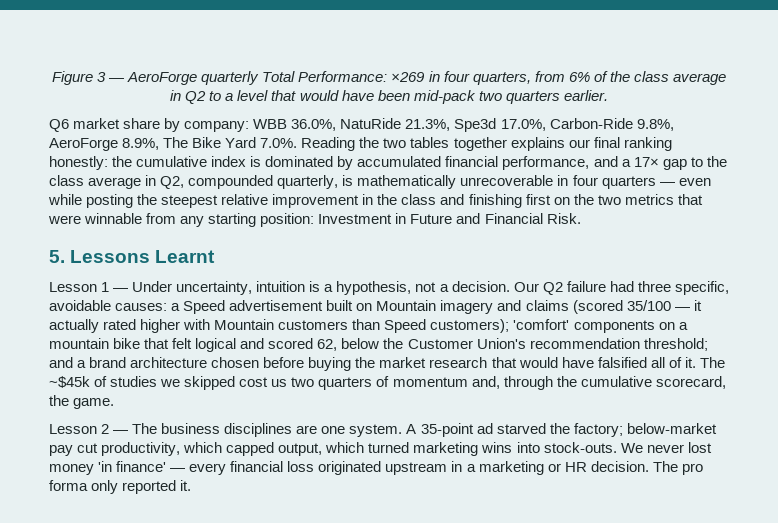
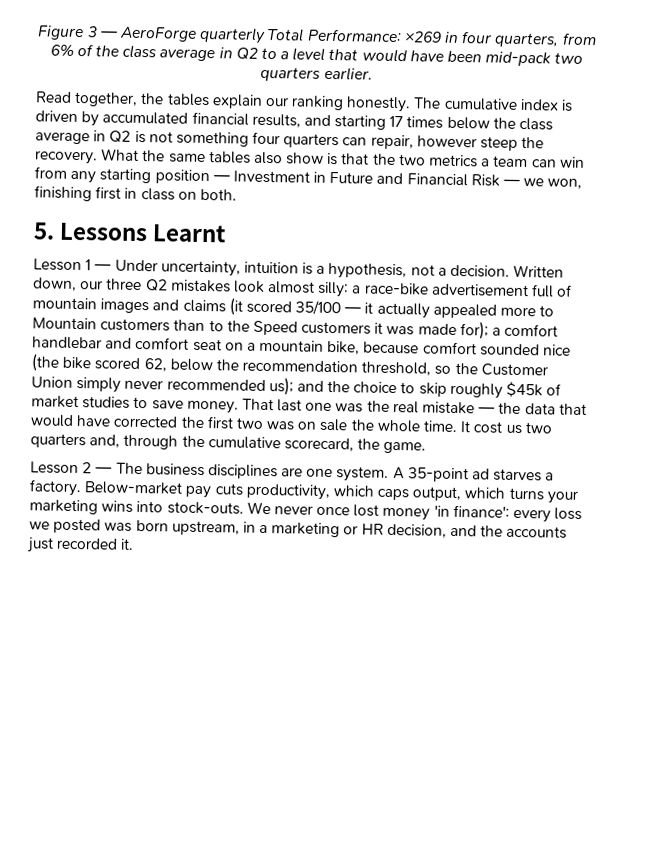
[49,118,674,132] [49,137,672,151] [49,156,133,170] Q6 market share by company: WBB 36.0%, NatuRide 21.3%, Spe3d 17.0%, Carbon-Ride 9.8%, AeroForge 8.9%, The Bike Yard 7.0%. Reading the two tables together explains our final ranking honestly: the -> [35,91,442,113] Read together, the tables explain our ranking honestly. The
[265,156,334,167] dominated -> [35,110,78,123] driven
[502,156,727,170] [49,175,711,189] [48,194,703,208] [48,213,143,224] performance, and a 17× gap to the class average in Q2, compounded quarterly, is mathematically unrecoverable in four quarters — even while posting the steepest relative improvement in the class and finishing first on the two metrics that were winnable -> [251,113,554,131] [35,130,545,151] [35,148,585,168] results, and starting 17 times below the class average in Q2 is not something four quarters can repair, however steep the recovery. What the same tables also show is that the two metrics a team can win
[260,213,315,227] position: -> [154,169,230,185] position —
[546,213,581,224] Risk. -> [470,174,583,189] [34,185,237,202] Risk — we won, finishing first in class on both.
[513,281,729,295] [49,300,702,314] [49,319,688,333] [49,338,708,352] [49,357,725,371] [49,376,236,390] Our Q2 failure had three specific, avoidable causes: a Speed advertisement built on Mountain imagery and claims (scored 35/100 — it actually rated higher with Mountain customers than Speed customers); 'comfort' components on a mountain bike that felt logical and scored 62, below the Customer Union's recommendation threshold; and a brand architecture chosen before buying the market research that would have falsified all of it. The ~$45k of studies we skipped -> [513,264,565,278] [33,277,573,298] [32,297,555,319] [32,317,559,340] [32,336,572,357] [31,353,548,377] [31,376,562,399] [31,395,587,416] [30,414,472,433] Written down, our three Q2 mistakes look almost silly: a race-bike advertisement full of mountain images and claims (it scored 35/100 — it actually appealed more to Mountain customers than to the Speed customers it was made for); a comfort handlebar and comfort seat on a mountain bike, because comfort sounded nice (the bike scored 62, below the recommendation threshold, so the Customer Union simply never recommended us); and the choice to skip roughly $45k of market studies to save money. That last one was the real mistake — the data that would have corrected the first two was on sale the whole time. It
[376,376,468,387] of momentum -> (86, 441) none
[496,423,717,437] [49,443,99,456] starved the factory; below-market pay cut -> [493,468,555,482] [29,479,244,499] starves a factory. Below-market pay cuts
[226,442,275,456] capped -> [377,488,410,501] caps
[368,442,410,453] turned -> [508,487,578,504] turns your
(684, 448) none -> [316,506,351,516] once
[116,461,448,475] finance' — every financial loss originated upstream -> [452,504,583,523] [29,518,240,536] finance': every loss we posted was born upstream,
[590,461,703,475] [49,480,177,494] decision. The pro forma only reported -> [386,523,568,539] [27,537,119,553] decision, and the accounts just recorded

